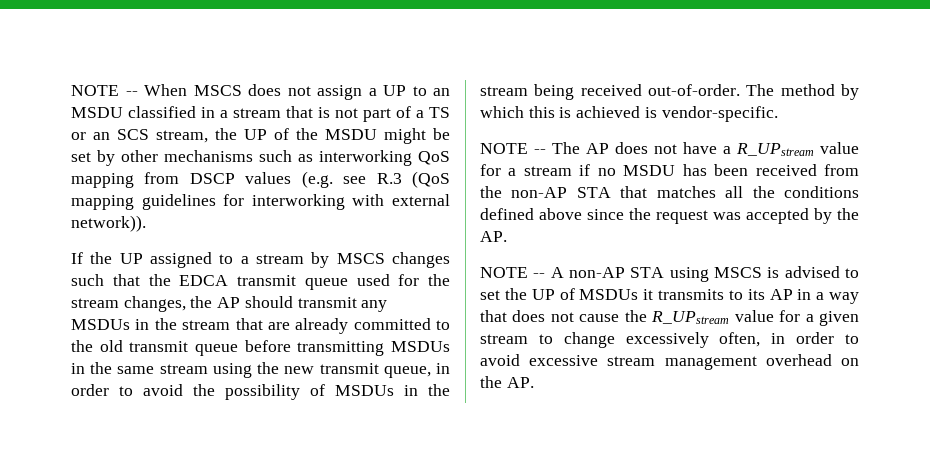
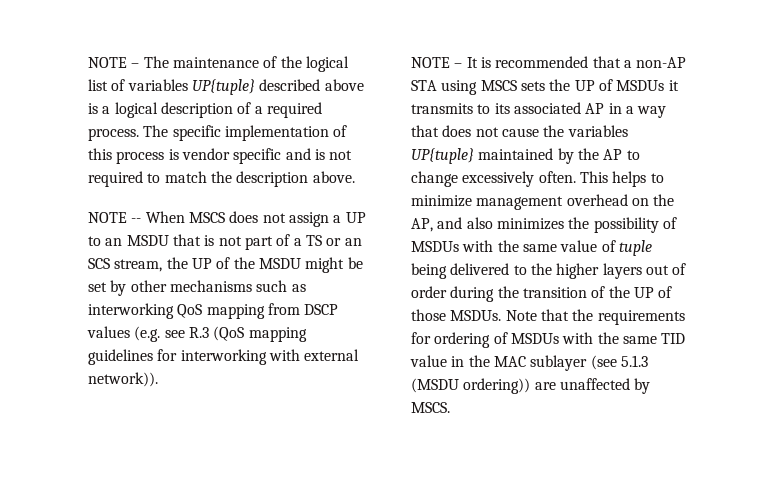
[71,85,119,96] NOTE -> [88,56,349,72] [88,79,364,95] [88,102,322,118] [88,125,348,141] [88,148,353,164] [88,171,355,187] [88,212,127,223] NOTE – The maintenance of the logical list of variables UP{tuple} described above is a logical description of a required process. The specific implementation of this process is vendor specific and is not required to match the description above. // NOTE
[128,106,281,118] classified in a stream -> (169, 240) none
[71,252,450,268] [71,274,450,290] [71,296,388,312] [71,318,450,334] [71,340,450,356] [71,362,450,378] [71,384,450,400] [480,84,859,100] [480,106,778,122] [480,142,859,156] [480,164,859,176] [480,186,859,198] [480,208,859,224] [480,231,507,242] [480,266,859,282] [480,290,500,300] If the UP assigned to a stream by MSCS changes such that the EDCA transmit queue used for the stream changes, the AP should transmit any MSDUs in the stream that are already committed to the old transmit queue before transmitting MSDUs in the same stream using the new transmit queue, in order to avoid the possibility of MSDUs in the stream being received out-of-order. The method by which this is achieved is vendor-specific. // NOTE -- The AP does not have a R_UPstream value for a stream if no MSDU has been received from the non-AP STA that matches all the conditions defined above since the request was accepted by the AP. // NOTE -- A non-AP STA using MSCS is advised to set -> [411,56,687,68] [411,80,545,95] NOTE – It is recommended that a non-AP STA using MSCS sets
(765, 294) none -> [513,102,581,114] associated
[651,310,860,326] [480,332,859,348] [480,354,859,370] [480,376,534,388] R_UPstream value for a given stream to change excessively often, in order to avoid excessive stream management overhead on the AP. -> [567,125,628,137] [411,148,640,164] [411,171,664,187] [411,194,675,210] [411,217,677,233] [411,240,652,256] [411,263,687,279] [411,286,673,302] [411,309,685,325] [411,332,686,348] [410,355,648,371] [411,378,651,394] [411,402,450,413] variables UP{tuple} maintained by the AP to change excessively often. This helps to minimize management overhead on the AP, and also minimizes the possibility of MSDUs with the same value of tuple being delivered to the higher layers out of order during the transition of the UP of those MSDUs. Note that the requirements for ordering of MSDUs with the same TID value in the MAC sublayer (see 5.1.3 (MSDU ordering)) are unaffected by MSCS.

